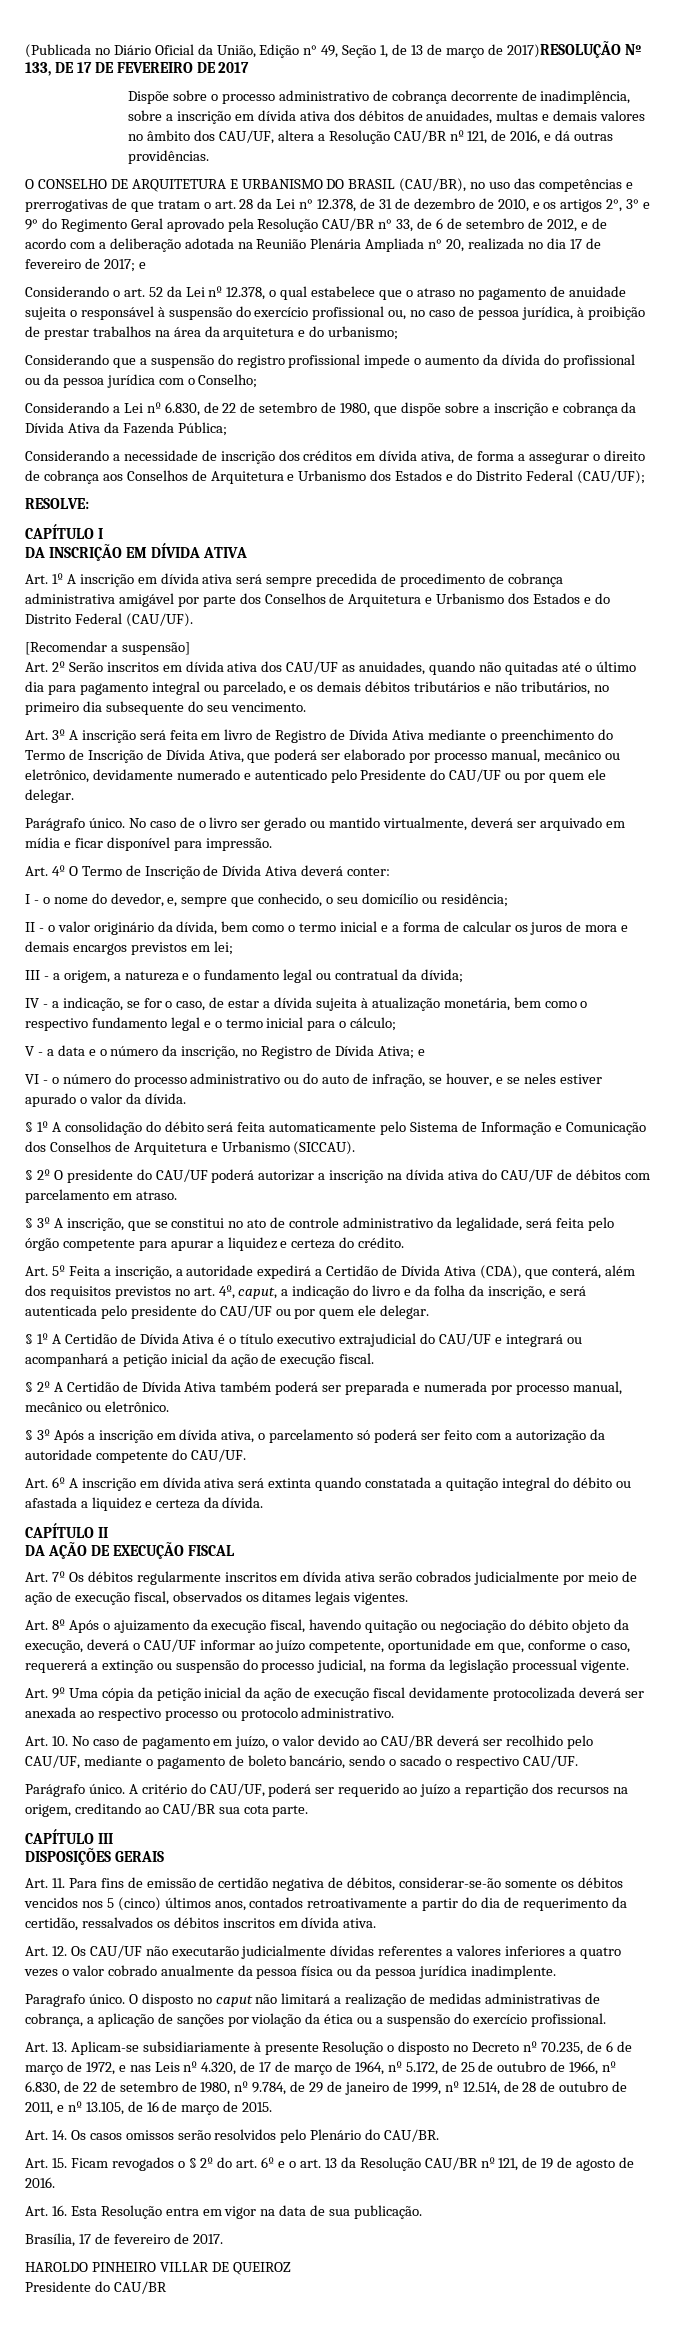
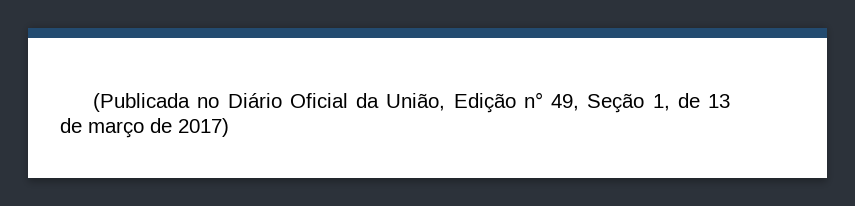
[506,41,642,58] [25,62,250,76] [128,90,631,104] [128,110,646,124] [128,130,614,144] [128,150,210,164] [25,178,633,192] [25,198,651,212] [25,218,607,232] [25,238,601,252] [25,258,146,272] [25,286,626,300] [25,306,645,320] [25,326,399,340] [25,354,635,368] [25,374,258,388] [25,402,637,416] [25,422,227,436] [25,450,645,464] [25,470,645,484] [25,498,89,509] [25,524,103,539] [25,543,247,561] [25,573,563,587] [25,593,610,607] [25,613,193,627] [25,641,190,655] [25,661,636,675] [25,681,609,695] [25,701,306,715] [25,729,613,743] [25,749,620,763] [25,769,606,783] [25,789,74,803] [25,817,625,831] [25,837,272,851] [25,865,391,879] [25,893,508,907] [25,921,629,935] [25,941,233,955] [25,969,463,983] [25,997,588,1011] [25,1017,397,1031] [25,1045,425,1059] [25,1073,602,1087] [25,1093,186,1107] [25,1121,646,1135] [25,1141,356,1155] [25,1169,650,1183] [25,1189,177,1203] [25,1217,614,1231] [25,1237,405,1251] [25,1265,635,1279] [25,1285,586,1299] [25,1305,430,1319] [25,1333,582,1347] [25,1353,375,1367] [25,1381,622,1395] [25,1401,169,1412] [25,1429,605,1443] [25,1449,246,1463] [25,1477,631,1491] [25,1497,264,1511] [25,1523,108,1538] [25,1542,235,1559] [25,1571,637,1585] [25,1591,409,1605] [25,1619,629,1633] [25,1639,630,1653] [25,1659,629,1673] [25,1687,644,1701] [25,1707,395,1721] [25,1735,593,1749] [25,1755,578,1769] [25,1783,628,1797] [25,1803,309,1817] [25,1829,113,1844] [25,1848,164,1865] [25,1877,623,1891] [24,1897,627,1911] [25,1917,377,1931] [25,1945,621,1959] [24,1965,556,1979] [25,1993,600,2007] [25,2013,606,2027] [25,2041,632,2055] [25,2061,617,2075] [25,2081,628,2095] [25,2101,273,2115] [25,2129,440,2143] [25,2157,635,2171] [25,2177,55,2188] [25,2205,423,2219] [25,2233,223,2247] [25,2262,291,2275] [25,2281,167,2294] 2017)RESOLUÇÃO Nº 133, DE 17 DE FEVEREIRO DE 2017 // Dispõe sobre o processo administrativo de cobrança decorrente de inadimplência, sobre a inscrição em dívida ativa dos débitos de anuidades, multas e demais valores no âmbito dos CAU/UF, altera a Resolução CAU/BR nº 121, de 2016, e dá outras providências. // O CONSELHO DE ARQUITETURA E URBANISMO DO BRASIL (CAU/BR), no uso das competências e prerrogativas de que tratam o art. 28 da Lei n° 12.378, de 31 de dezembro de 2010, e os artigos 2°, 3° e 9° do Regimento Geral aprovado pela Resolução CAU/BR n° 33, de 6 de setembro de 2012, e de acordo com a deliberação adotada na Reunião Plenária Ampliada n° 20, realizada no dia 17 de fevereiro de 2017; e // Considerando o art. 52 da Lei nº 12.378, o qual estabelece que o atraso no pagamento de anuidade sujeita o responsável à suspensão do exercício profissional ou, no caso de pessoa jurídica, à proibição de prestar trabalhos na área da arquitetura e do urbanismo; // Considerando que a suspensão do registro profissional impede o aumento da dívida do profissional ou da pessoa jurídica com o Conselho; // Considerando a Lei nº 6.830, de 22 de setembro de 1980, que dispõe sobre a inscrição e cobrança da Dívida Ativa da Fazenda Pública; // Considerando a necessidade de inscrição dos créditos em dívida ativa, de forma a assegurar o direito de cobrança aos Conselhos de Arquitetura e Urbanismo dos Estados e do Distrito Federal (CAU/UF); // RESOLVE: // CAPÍTULO I // DA INSCRIÇÃO EM DÍVIDA ATIVA // Art. 1º A inscrição em dívida ativa será sempre precedida de procedimento de cobrança administrativa amigável por parte dos Conselhos de Arquitetura e Urbanismo dos Estados e do Distrito Federal (CAU/UF). // [Recomendar a suspensão] // Art. 2º Serão inscritos em dívida ativa dos CAU/UF as anuidades, quando não quitadas até o último dia para pagamento integral ou parcelado, e os demais débitos tributários e não tributários, no primeiro dia subsequente do seu vencimento. // Art. 3º A inscrição será feita em livro de Registro de Dívida Ativa mediante o preenchimento do Termo de Inscrição de Dívida Ativa, que poderá ser elaborado por processo manual, mecânico ou eletrônico, devidamente numerado e autenticado pelo Presidente do CAU/UF ou por quem ele delegar. // Parágrafo único. No caso de o livro ser gerado ou mantido virtualmente, deverá ser arquivado em mídia e ficar disponível para impressão. // Art. 4º O Termo de Inscrição de Dívida Ativa deverá conter: // I - o nome do devedor, e, sempre que conhecido, o seu domicílio ou residência; // II - o valor originário da dívida, bem como o termo inicial e a forma de calcular os juros de mora e demais encargos previstos em lei; // III - a origem, a natureza e o fundamento legal ou contratual da dívida; // IV - a indicação, se for o caso, de estar a dívida sujeita à atualização monetária, bem como o respectivo fundamento legal e o termo inicial para o cálculo; // V - a data e o número da inscrição, no Registro de Dívida Ativa; e // VI - o número do processo administrativo ou do auto de infração, se houver, e se neles estiver apurado o valor da dívida. // § 1º A consolidação do débito será feita automaticamente pelo Sistema de Informação e Comunicação dos Conselhos de Arquitetura e Urbanismo (SICCAU). // § 2º O presidente do CAU/UF poderá autorizar a inscrição na dívida ativa do CAU/UF de débitos com parcelamento em atraso. // § 3º A inscrição, que se constitui no ato de controle administrativo da legalidade, será feita pelo órgão competente para apurar a liquidez e certeza do crédito. // Art. 5º Feita a inscrição, a autoridade expedirá a Certidão de Dívida Ativa (CDA), que conterá, além dos requisitos previstos no art. 4º, caput, a indicação do livro e da folha da inscrição, e será autenticada pelo presidente do CAU/UF ou por quem ele delegar. // § 1º A Certidão de Dívida Ativa é o título executivo extrajudicial do CAU/UF e integrará ou acompanhará a petição inicial da ação de execução fiscal. // § 2º A Certidão de Dívida Ativa também poderá ser preparada e numerada por processo manual, mecânico ou eletrônico. // § 3º Após a inscrição em dívida ativa, o parcelamento só poderá ser feito com a autorização da autoridade competente do CAU/UF. // Art. 6º A inscrição em dívida ativa será extinta quando constatada a quitação integral do débito ou afastada a liquidez e certeza da dívida. // CAPÍTULO II // DA AÇÃO DE EXECUÇÃO FISCAL // Art. 7º Os débitos regularmente inscritos em dívida ativa serão cobrados judicialmente por meio de ação de execução fiscal, observados os ditames legais vigentes. // Art. 8º Após o ajuizamento da execução fiscal, havendo quitação ou negociação do débito objeto da execução, deverá o CAU/UF informar ao juízo competente, oportunidade em que, conforme o caso, requererá a extinção ou suspensão do processo judicial, na forma da legislação processual vigente. // Art. 9º Uma cópia da petição inicial da ação de execução fiscal devidamente protocolizada deverá ser anexada ao respectivo processo ou protocolo administrativo. // Art. 10. No caso de pagamento em juízo, o valor devido ao CAU/BR deverá ser recolhido pelo CAU/UF, mediante o pagamento de boleto bancário, sendo o sacado o respectivo CAU/UF. // Parágrafo único. A critério do CAU/UF, poderá ser requerido ao juízo a repartição dos recursos na origem, creditando ao CAU/BR sua cota parte. // CAPÍTULO III // DISPOSIÇÕES GERAIS // Art. 11. Para fins de emissão de certidão negativa de débitos, considerar-se-ão somente os débitos vencidos nos 5 (cinco) últimos anos, contados retroativamente a partir do dia de requerimento da certidão, ressalvados os débitos inscritos em dívida ativa. // Art. 12. Os CAU/UF não executarão judicialmente dívidas referentes a valores inferiores a quatro vezes o valor cobrado anualmente da pessoa física ou da pessoa jurídica inadimplente. // Paragrafo único. O disposto no caput não limitará a realização de medidas administrativas de cobrança, a aplicação de sanções por violação da ética ou a suspensão do exercício profissional. // Art. 13. Aplicam-se subsidiariamente à presente Resolução o disposto no Decreto nº 70.235, de 6 de março de 1972, e nas Leis nº 4.320, de 17 de março de 1964, nº 5.172, de 25 de outubro de 1966, nº 6.830, de 22 de setembro de 1980, nº 9.784, de 29 de janeiro de 1999, nº 12.514, de 28 de outubro de 2011, e nº 13.105, de 16 de março de 2015. // Art. 14. Os casos omissos serão resolvidos pelo Plenário do CAU/BR. // Art. 15. Ficam revogados o § 2º do art. 6º e o art. 13 da Resolução CAU/BR nº 121, de 19 de agosto de 2016. // Art. 16. Esta Resolução entra em vigor na data de sua publicação. // Brasília, 17 de fevereiro de 2017. // HAROLDO PINHEIRO VILLAR DE QUEIROZ // Presidente do CAU/BR -> [178,118,229,137] 2017)

